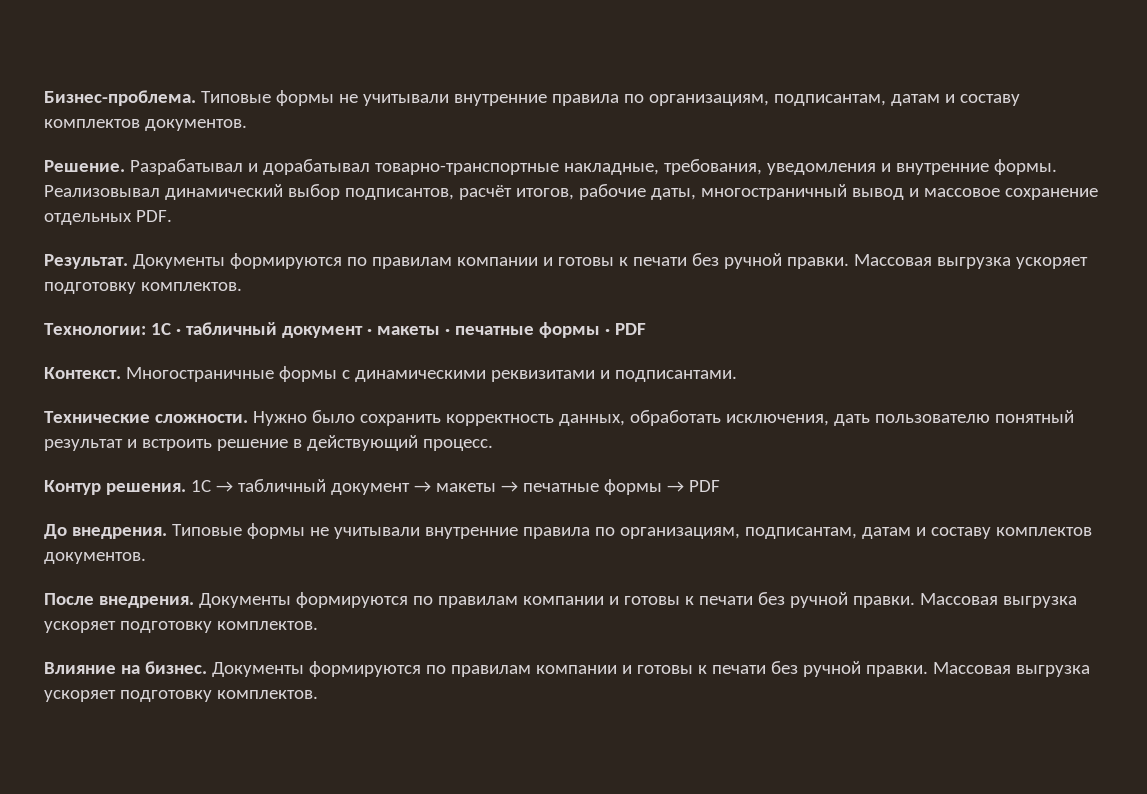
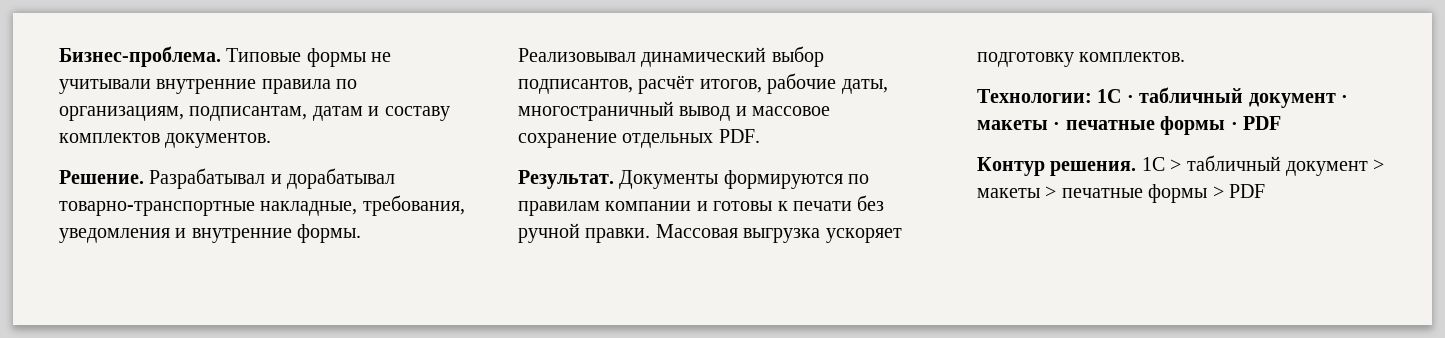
[44,366,737,382] [44,410,1074,426] [44,435,493,451] // Контекст. Многостраничные формы с динамическими реквизитами и подписантами. // Технические сложности. Нужно было сохранить корректность данных, обработать исключения, дать пользователю понятный результат и встроить решение в действующий процесс. -> (1281, 123) none
[215,479,720,495] [44,523,1092,539] [44,552,146,564] [44,592,1077,608] [44,621,318,633] [44,661,1090,677] [44,690,318,702] → табличный документ → макеты → печатные формы → PDF // До внедрения. Типовые формы не учитывали внутренние правила по организациям, подписантам, датам и составу комплектов документов. // После внедрения. Документы формируются по правилам компании и готовы к печати без ручной правки. Массовая выгрузка ускоряет подготовку комплектов. // Влияние на бизнес. Документы формируются по правилам компании и готовы к печати без ручной правки. Массовая выгрузка ускоряет подготовку комплектов. -> [1170,155,1385,176] [977,184,1265,203] > табличный документ > макеты > печатные формы > PDF

